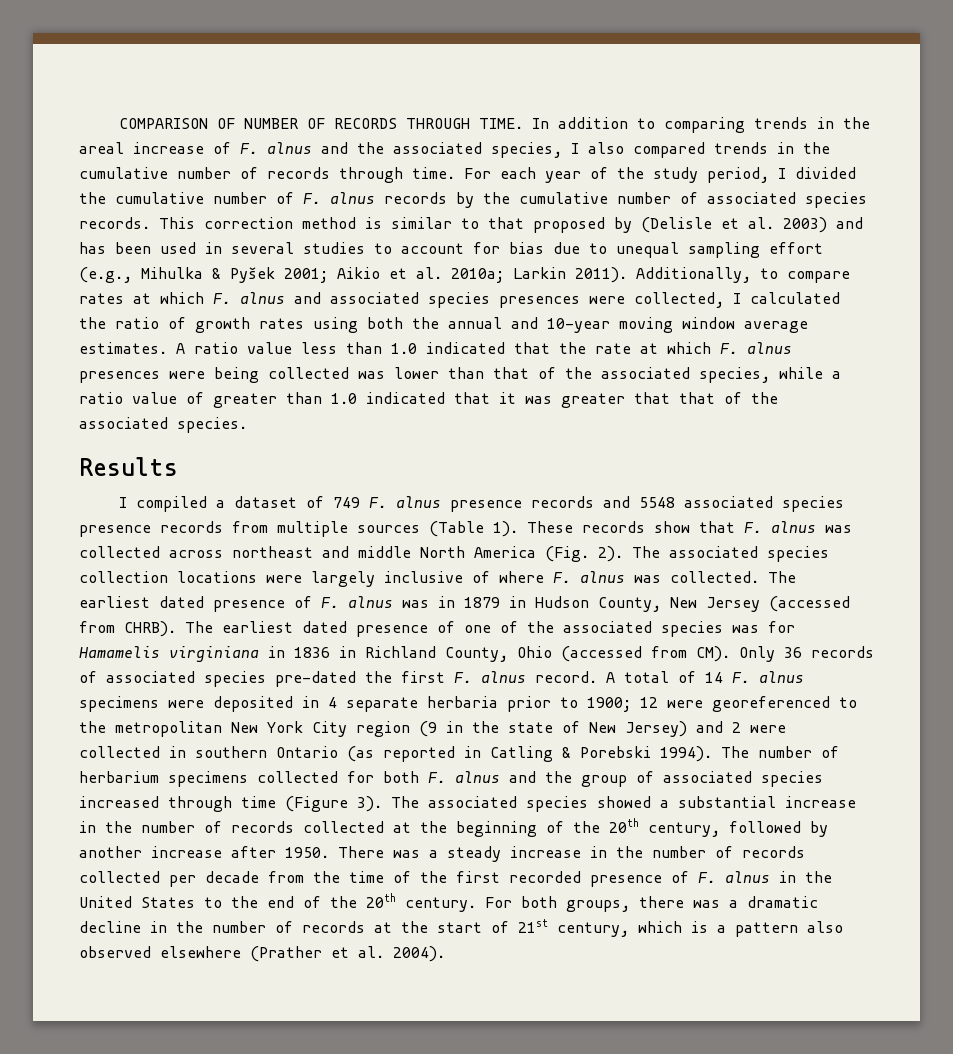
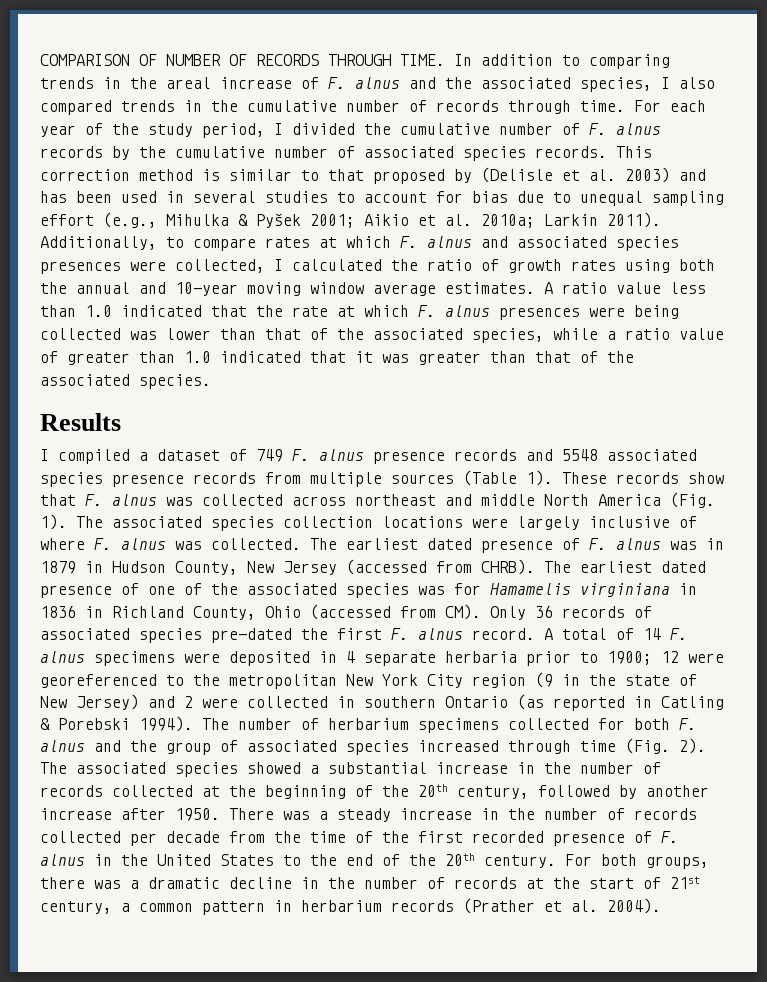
[634,392,670,404] that -> [490,351,526,363] than
[598,546,623,562] 2). -> [40,514,67,530] 1).
[285,796,382,812] (Figure 3). -> [625,738,706,754] (Fig. 2).
[638,921,843,937] [79,946,241,958] which is a pattern also observed elsewhere -> [121,900,454,915] a common pattern in herbarium records

